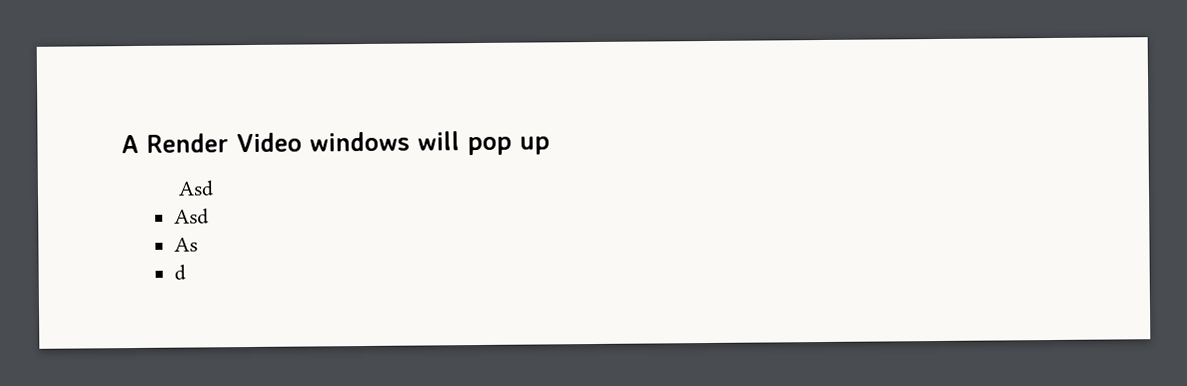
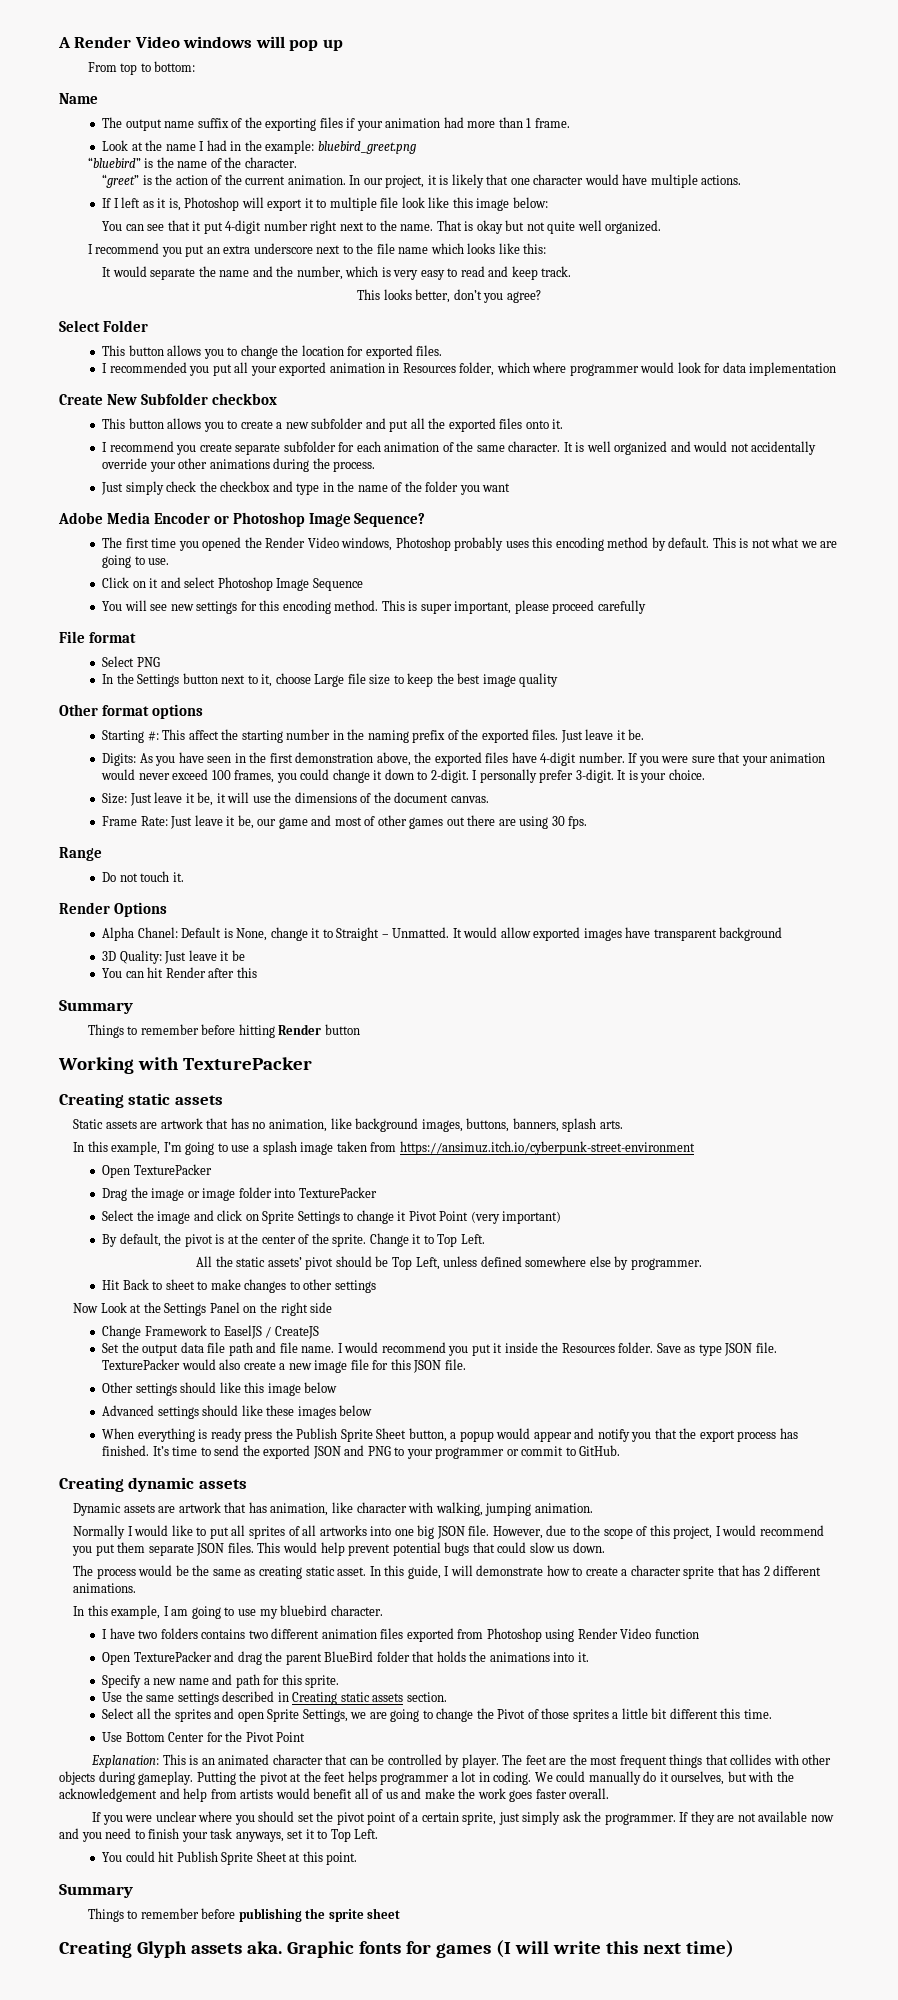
[177,180,214,197] [174,208,210,225] [174,237,199,252] [174,264,187,281] Asd // Asd // As // d -> [87,61,196,75] [59,93,98,104] [102,117,570,131] [102,140,416,154] [87,157,297,168] [102,174,742,188] [102,197,548,211] [102,220,662,234] [87,243,547,257] [102,266,572,280] [357,289,541,303] [59,320,148,332] [102,345,443,359] [102,362,837,376] [59,393,277,405] [102,418,564,432] [102,441,817,455] [102,458,376,472] [101,481,511,495] [58,512,426,527] [102,537,838,551] [102,555,170,568] [102,577,363,591] [102,600,646,614] [59,631,136,643] [102,656,160,667] [102,673,559,687] [59,704,203,719] [102,729,645,743] [102,752,826,766] [101,769,705,783] [102,792,489,806] [102,815,588,829] [59,847,102,861] [102,871,184,882] [59,902,167,917] [102,927,783,941] [102,950,245,964] [102,967,257,978] [59,1000,133,1014] [87,1024,360,1038] [58,1057,312,1074] [59,1093,223,1108] [73,1118,623,1132] [73,1141,695,1155] [102,1164,212,1178] [102,1187,377,1201] [102,1210,562,1224] [102,1233,485,1247] [196,1256,702,1270] [102,1279,376,1293] [73,1302,333,1316] [102,1325,319,1339] [102,1342,777,1356] [102,1359,466,1373] [102,1382,338,1396] [102,1405,373,1419] [102,1428,798,1442] [102,1445,621,1459] [59,1477,247,1492] [73,1502,593,1516] [73,1525,824,1539] [72,1542,605,1556] [73,1565,822,1579] [73,1583,137,1593] [73,1605,383,1619] [102,1628,699,1642] [102,1651,589,1665] [102,1674,340,1688] [102,1691,447,1705] [102,1708,772,1722] [102,1731,306,1742] [91,1754,832,1768] [59,1771,794,1785] [59,1788,610,1802] [92,1811,834,1825] [59,1828,379,1842] [102,1851,358,1865] [59,1884,133,1898] [87,1908,401,1922] [59,1940,734,1958] From top to bottom: // Name // The output name suffix of the exporting files if your animation had more than 1 frame. // Look at the name I had in the example: bluebird_greet.png // “bluebird” is the name of the character. // “greet” is the action of the current animation. In our project, it is likely that one character would have multiple actions. // If I left as it is, Photoshop will export it to multiple file look like this image below: // You can see that it put 4-digit number right next to the name. That is okay but not quite well organized. // I recommend you put an extra underscore next to the file name which looks like this: // It would separate the name and the number, which is very easy to read and keep track. // This looks better, don’t you agree? // Select Folder // This button allows you to change the location for exported files. // I recommended you put all your exported animation in Resources folder, which where programmer would look for data implementation // Create New Subfolder checkbox // This button allows you to create a new subfolder and put all the exported files onto it. // I recommend you create separate subfolder for each animation of the same character. It is well organized and would not accidentally override your other animations during the process. // Just simply check the checkbox and type in the name of the folder you want // Adobe Media Encoder or Photoshop Image Sequence? // The first time you opened the Render Video windows, Photoshop probably uses this encoding method by default. This is not what we are going to use. // Click on it and select Photoshop Image Sequence // You will see new settings for this encoding method. This is super important, please proceed carefully // File format // Select PNG // In the Settings button next to it, choose Large file size to keep the best image quality // Other format options // Starting #: This affect the starting number in the naming prefix of the exported files. Just leave it be. // Digits: As you have seen in the first demonstration above, the exported files have 4-digit number. If you were sure that your animation would never exceed 100 frames, you could change it down to 2-digit. I personally prefer 3-digit. It is your choice. // Size: Just leave it be, it will use the dimensions of the document canvas. // Frame Rate: Just leave it be, our game and most of other games out there are using 30 fps. // Range // Do not touch it. // Render Options // Alpha Chanel: Default is None, change it to Straight – Unmatted. It would allow exported images have transparent background // 3D Quality: Just leave it be // You can hit Render after this // Summary // Things to remember before hitting Render button // Working with TexturePacker // Creating static assets // Static assets are artwork that has no animation, like background images, buttons, banners, splash arts. // In this example, I’m going to use a splash image taken from https://ansimuz.itch.io/cyberpunk-street-environment // Open TexturePacker // Drag the image or image folder into TexturePacker // Select the image and click on Sprite Settings to change it Pivot Point (very important) // By default, the pivot is at the center of the sprite. Change it to Top Left. // All the static assets’ pivot should be Top Left, unless defined somewhere else by programmer. // Hit Back to sheet to make changes to other settings // Now Look at the Settings Panel on the right side // Change Framework to EaselJS / CreateJS // Set the output data file path and file name. I would recommend you put it inside the Resources folder. Save as type JSON file. TexturePacker would also create a new image file for this JSON file. // Other settings should like this image below // Advanced settings should like these images below // When everything is ready press the Publish Sprite Sheet button, a popup would appear and notify you that the export process has finished. It’s time to send the exported JSON and PNG to your programmer or commit to GitHub. // Creating dynamic assets // Dynamic assets are artwork that has animation, like character with walking, jumping animation. // Normally I would like to put all sprites of all artworks into one big JSON file. However, due to the scope of this project, I would recommend you put them separate JSON files. This would help prevent potential bugs that could slow us down. // The process would be the same as creating static asset. In this guide, I will demonstrate how to create a character sprite that has 2 different animations. // In this example, I am going to use my bluebird character. // I have two folders contains two different animation files exported from Photoshop using Render Video function // Open TexturePacker and drag the parent BlueBird folder that holds the animations into it. // Specify a new name and path for this sprite. // Use the same settings described in Creating static assets section. // Select all the sprites and open Sprite Settings, we are going to change the Pivot of those sprites a little bit different this time. // Use Bottom Center for the Pivot Point // Explanation: This is an animated character that can be controlled by player. The feet are the most frequent things that collides with other objects during gameplay. Putting the pivot at the feet helps programmer a lot in coding. We could manually do it ourselves, but with the acknowledgement and help from artists would benefit all of us and make the work goes faster overall. // If you were unclear where you should set the pivot point of a certain sprite, just simply ask the programmer. If they are not available now and you need to finish your task anyways, set it to Top Left. // You could hit Publish Sprite Sheet at this point. // Summary // Things to remember before publishing the sprite sheet // Creating Glyph assets aka. Graphic fonts for games (I will write this next time)

